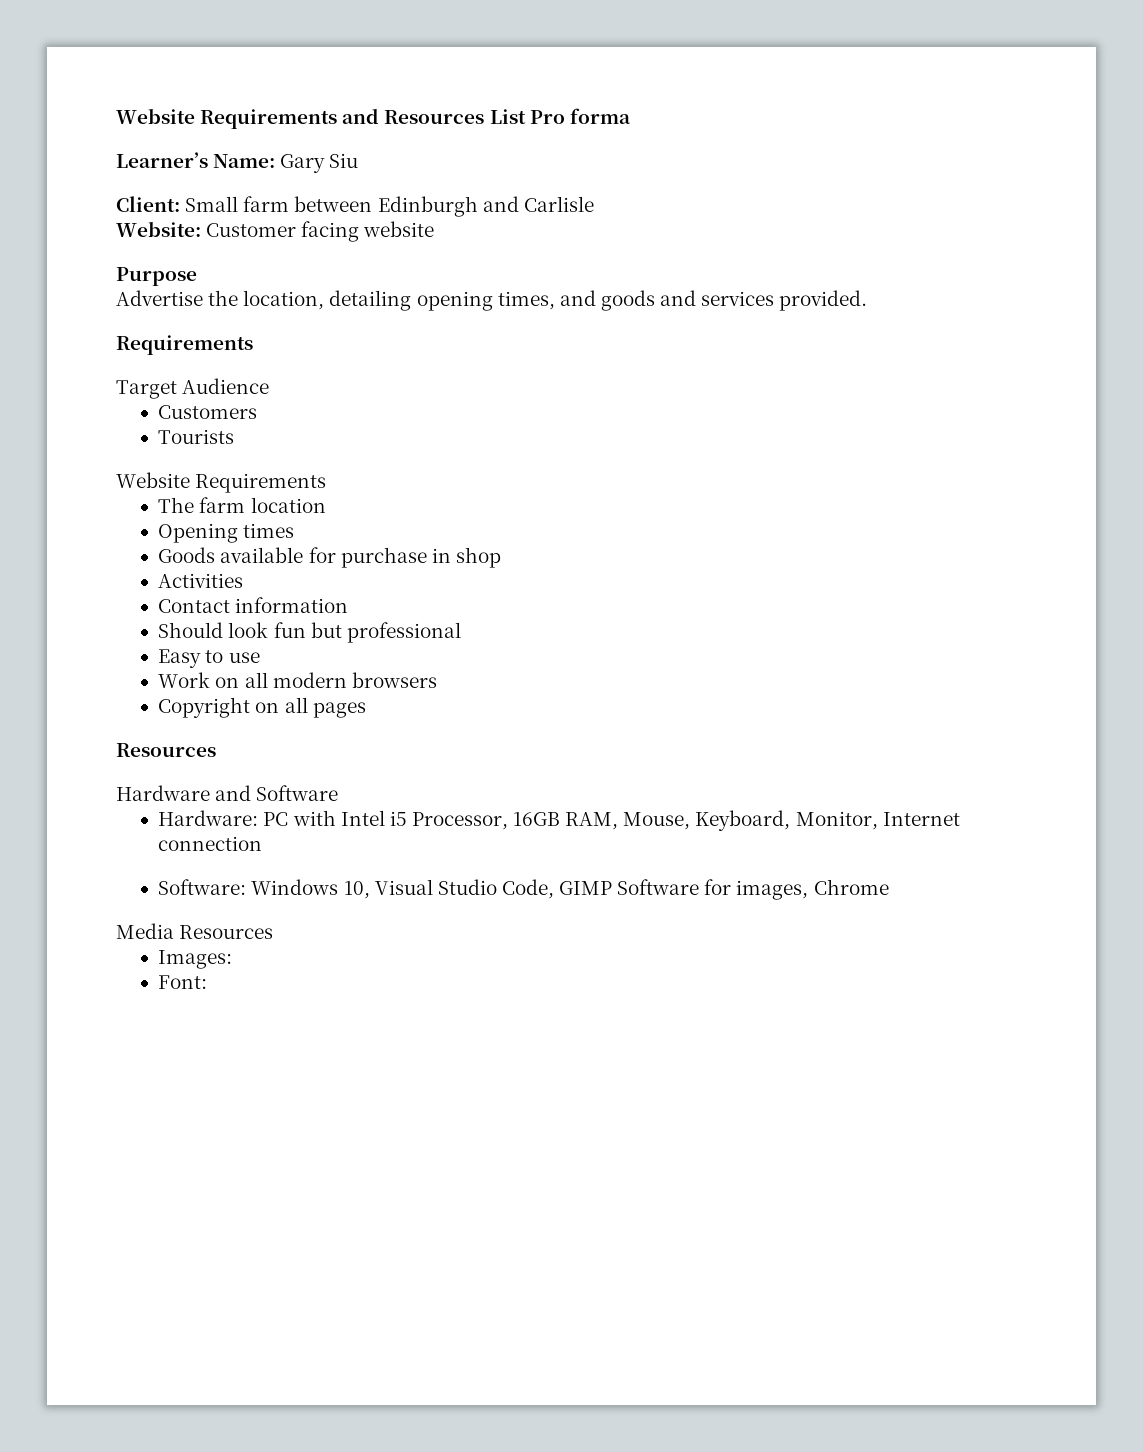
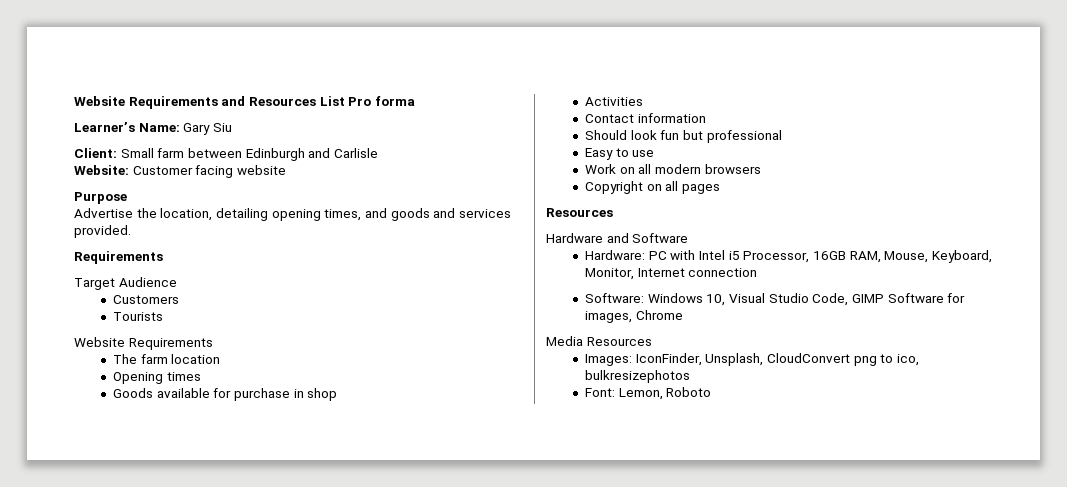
(233, 959) none -> [635,353,919,366] [585,370,691,383] IconFinder, Unsplash, CloudConvert png to ico, bulkresizephotos
(208, 982) none -> [618,387,712,400] Lemon, Roboto

